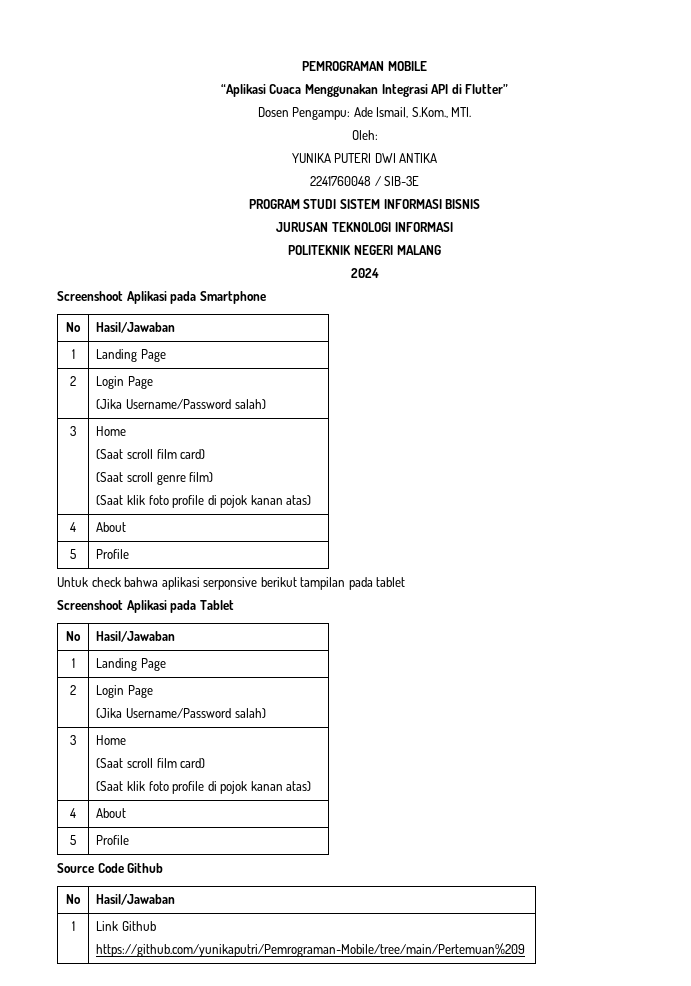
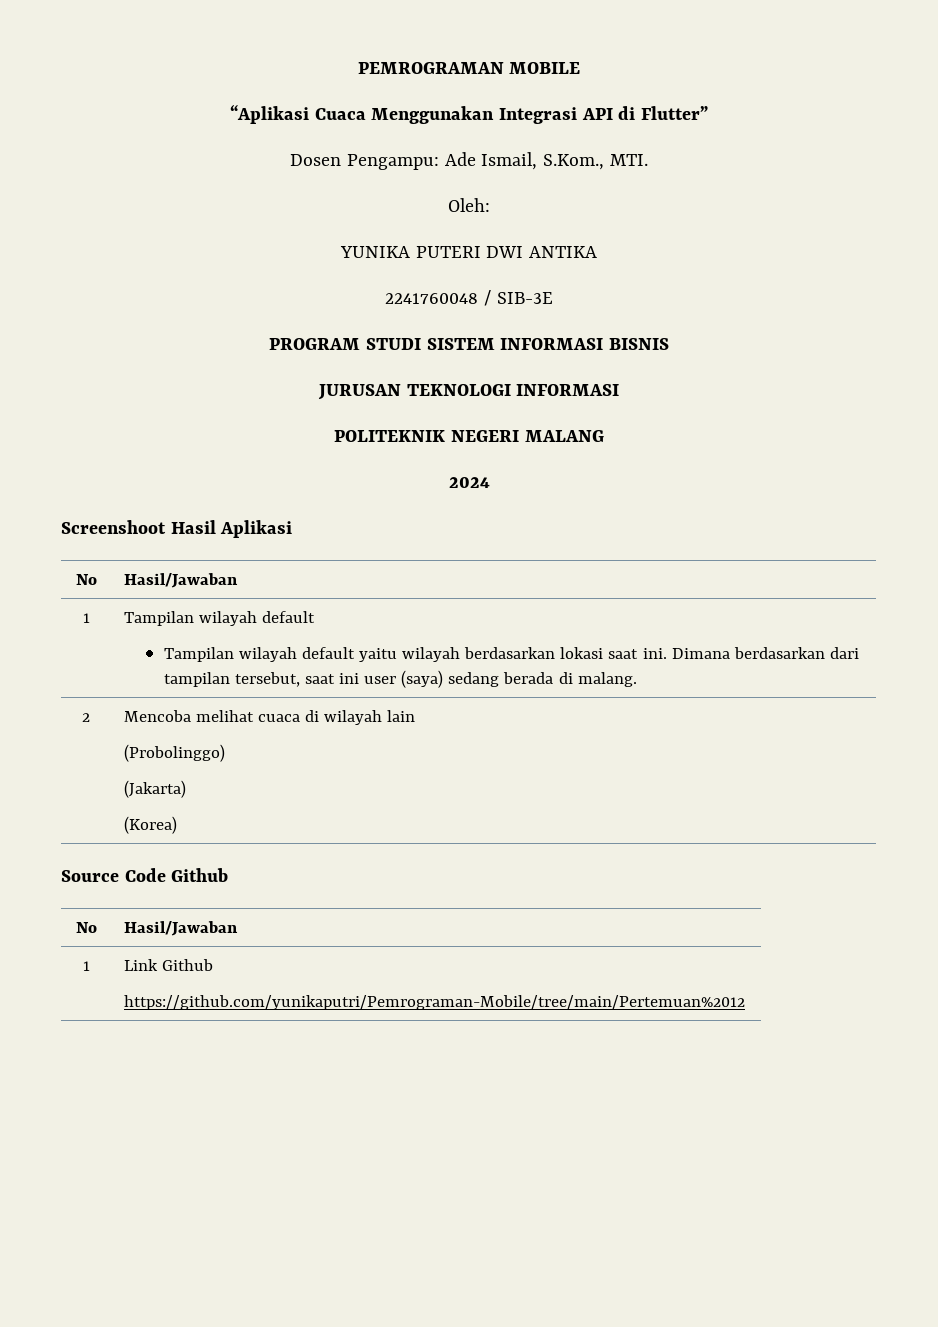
[126,291,266,304] [66,322,81,332] [96,322,176,333] [71,349,75,359] [96,349,167,362] [70,376,76,386] [96,376,154,389] [96,399,266,409] [70,426,76,436] [96,426,127,436] [96,449,206,459] [96,472,214,485] [96,495,312,508] [70,522,76,532] [96,522,127,532] [70,549,76,559] [96,549,130,559] [57,577,406,590] [57,600,234,613] [66,631,81,641] [96,631,176,642] [71,658,75,668] [96,658,167,671] [70,685,76,695] [96,685,154,698] [96,708,266,718] [70,735,76,745] [96,735,127,745] [96,758,206,768] [96,781,312,794] [70,808,76,818] [96,808,127,818] [70,835,76,845] [96,835,130,845] Aplikasi pada Smartphone // No | Hasil/Jawaban // 1 | Landing Page // 2 | Login Page // (Jika Username/Password salah) // 3 | Home // (Saat scroll film card) // (Saat scroll genre film) // (Saat klik foto profile di pojok kanan atas) // 4 | About // 5 | Profile // Untuk check bahwa aplikasi serponsive berikut tampilan pada tablet // Screenshoot Aplikasi pada Tablet // No | Hasil/Jawaban // 1 | Landing Page // 2 | Login Page // (Jika Username/Password salah) // 3 | Home // (Saat scroll film card) // (Saat klik foto profile di pojok kanan atas) // 4 | About // 5 | Profile -> [170,520,293,538] [75,574,97,585] [123,573,238,588] [82,613,90,623] [123,611,316,626] [163,647,859,662] [163,670,637,688] [82,713,90,722] [123,710,416,725] [123,744,225,762] [123,780,186,798] [123,816,177,834] Hasil Aplikasi // No | Hasil/Jawaban // 1 | Tampilan wilayah default // Tampilan wilayah default yaitu wilayah berdasarkan lokasi saat ini. Dimana berdasarkan dari tampilan tersebut, saat ini user (saya) sedang berada di malang. // 2 | Mencoba melihat cuaca di wilayah lain // (Probolinggo) // (Jakarta) // (Korea)
[96,943,526,957] https://github.com/yunikaputri/Pemrograman-Mobile/tree/main/Pertemuan%209 -> [123,995,745,1010] https://github.com/yunikaputri/Pemrograman-Mobile/tree/main/Pertemuan%2012

